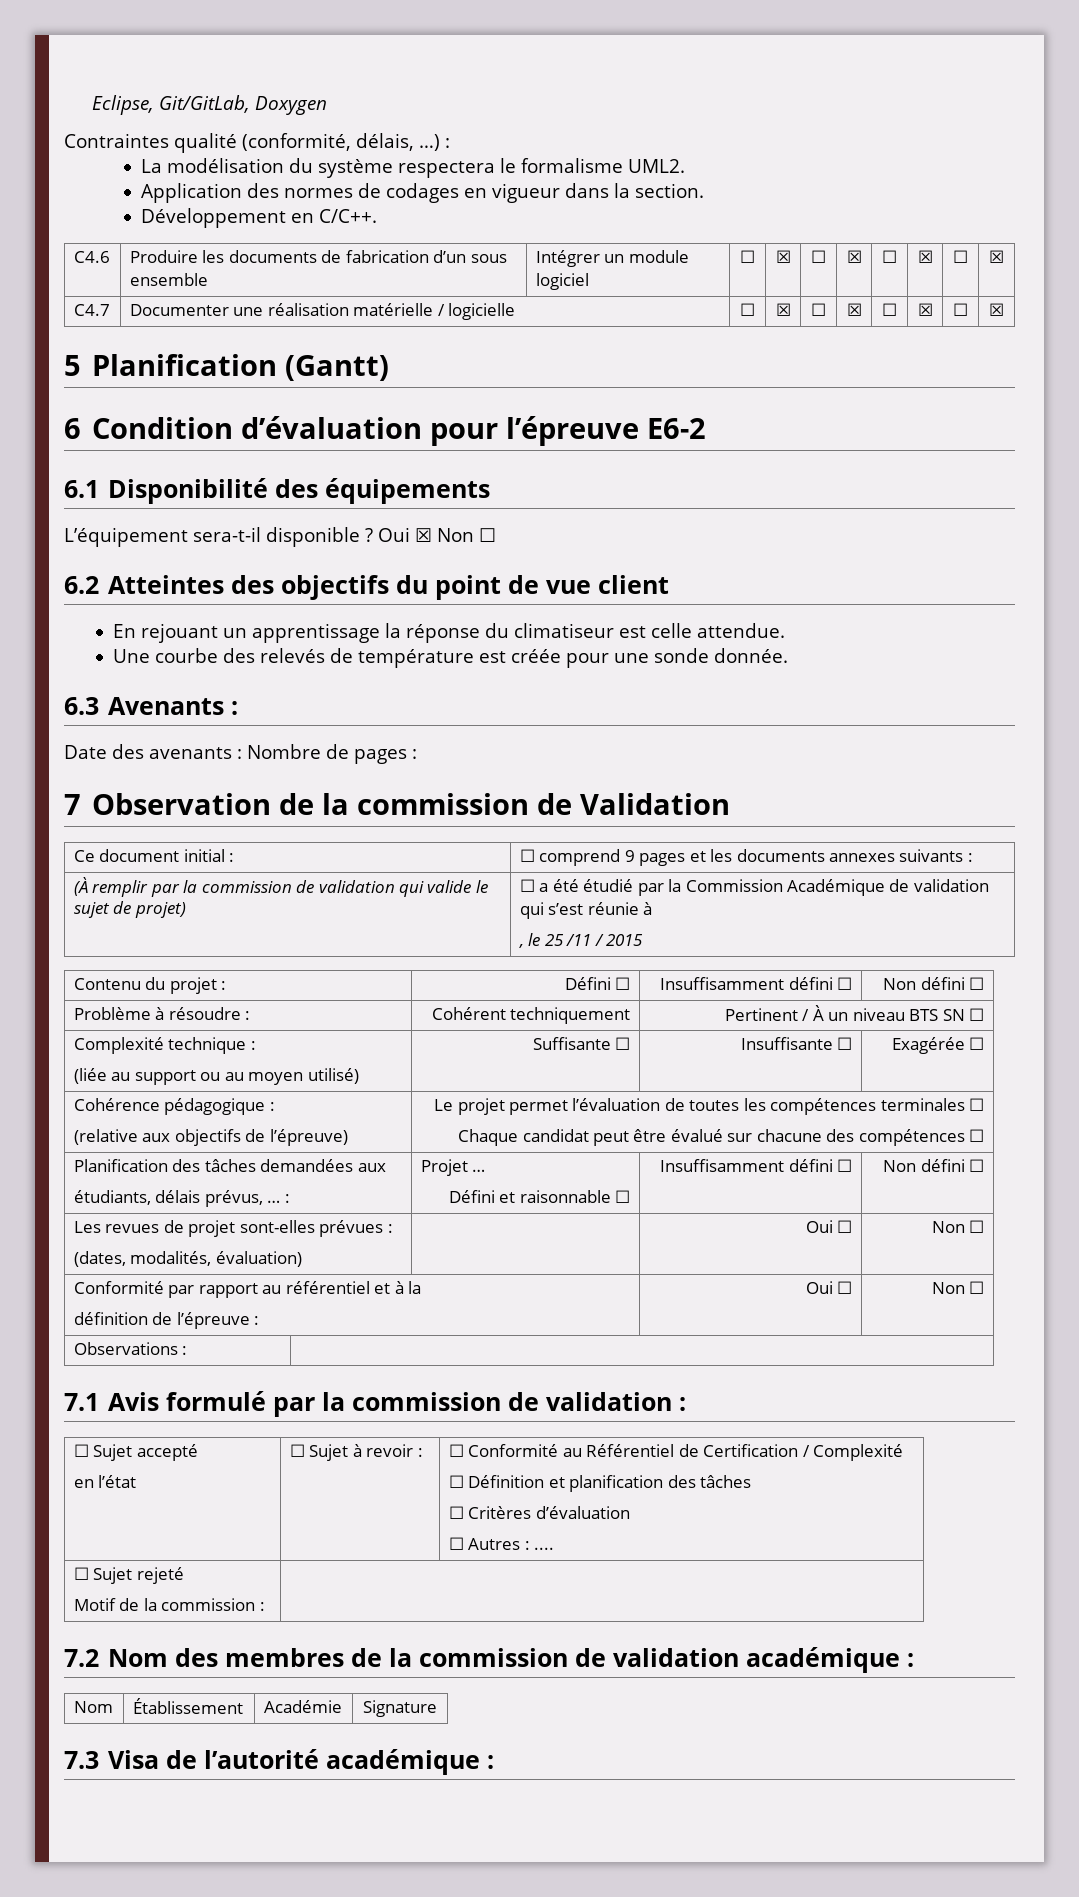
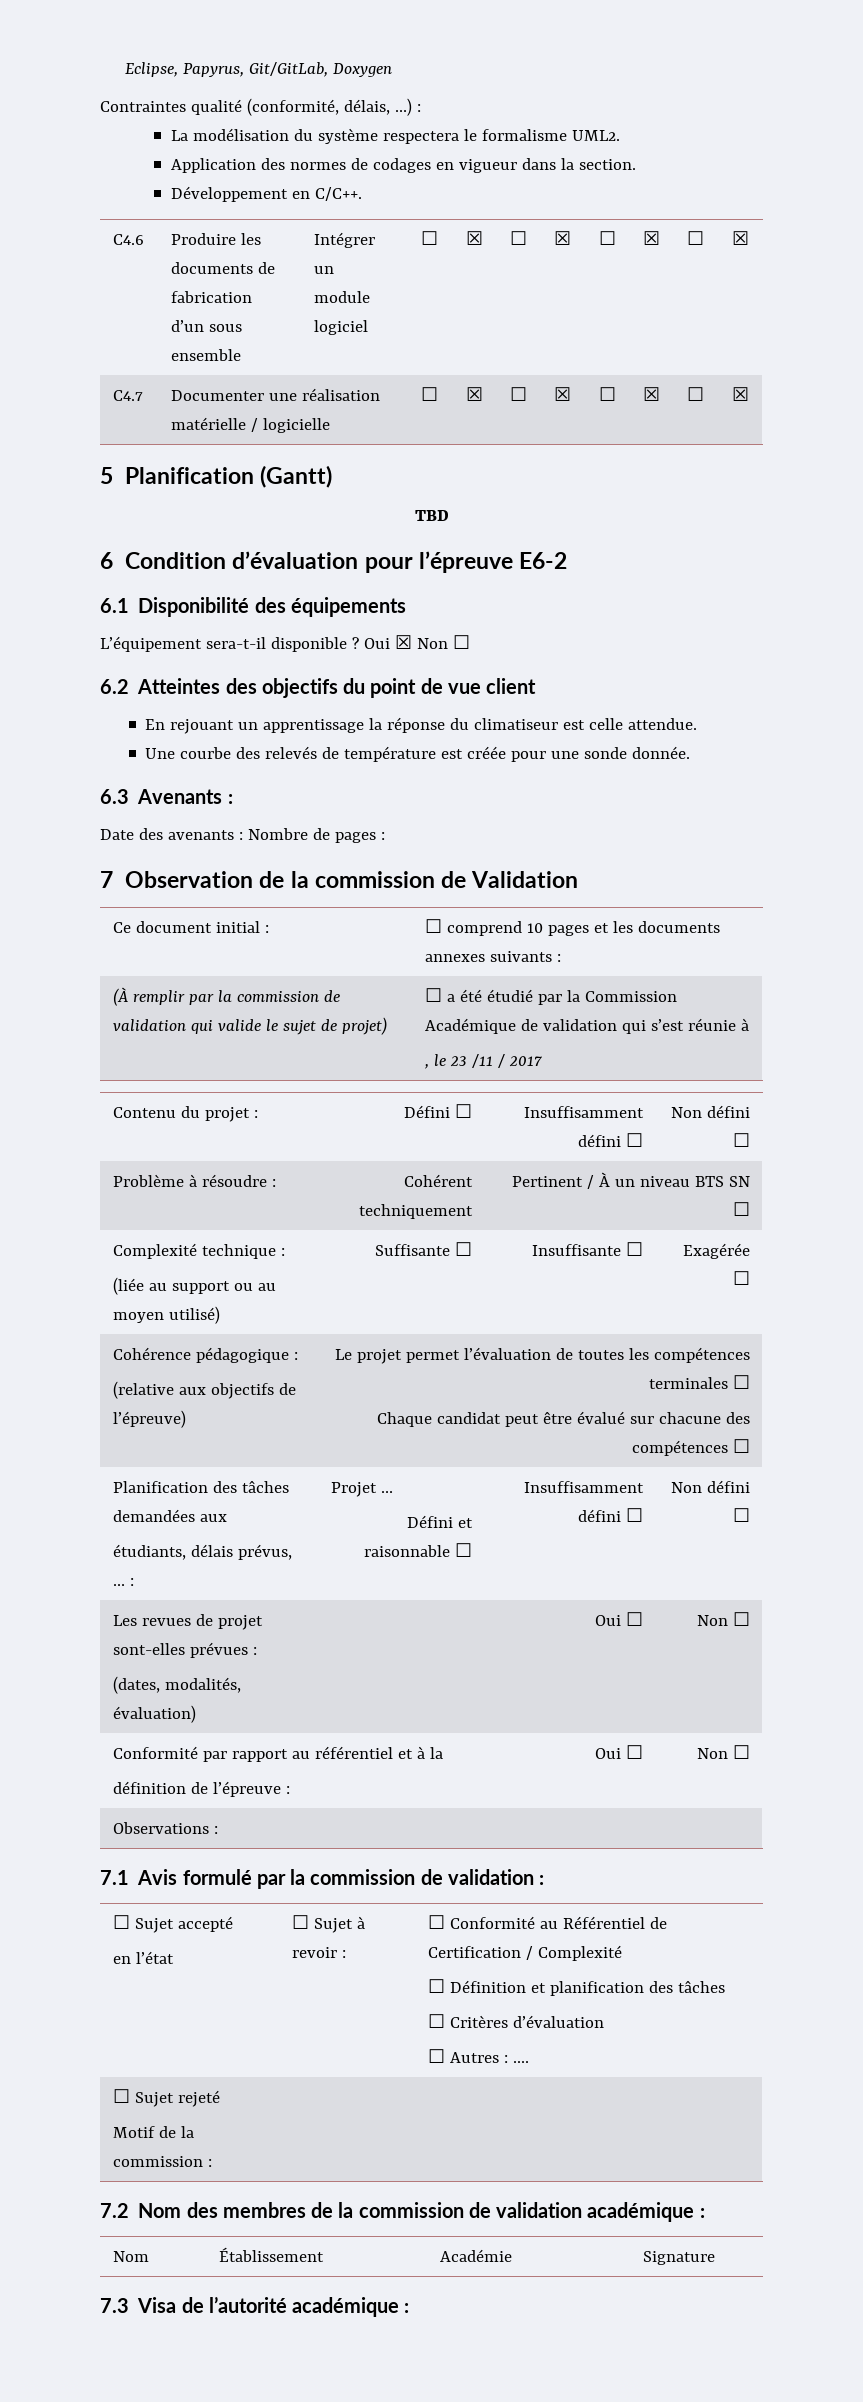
(155, 105) none -> [183,63,245,77] Papyrus,
(390, 368) none -> [414,510,449,521] // TBD
[624,850,635,862] 9 -> [527,923,544,933] 10
[544,934,564,946] 25 -> [450,1056,468,1067] 23
[606,934,644,946] 2015 -> [509,1056,543,1067] 2017

